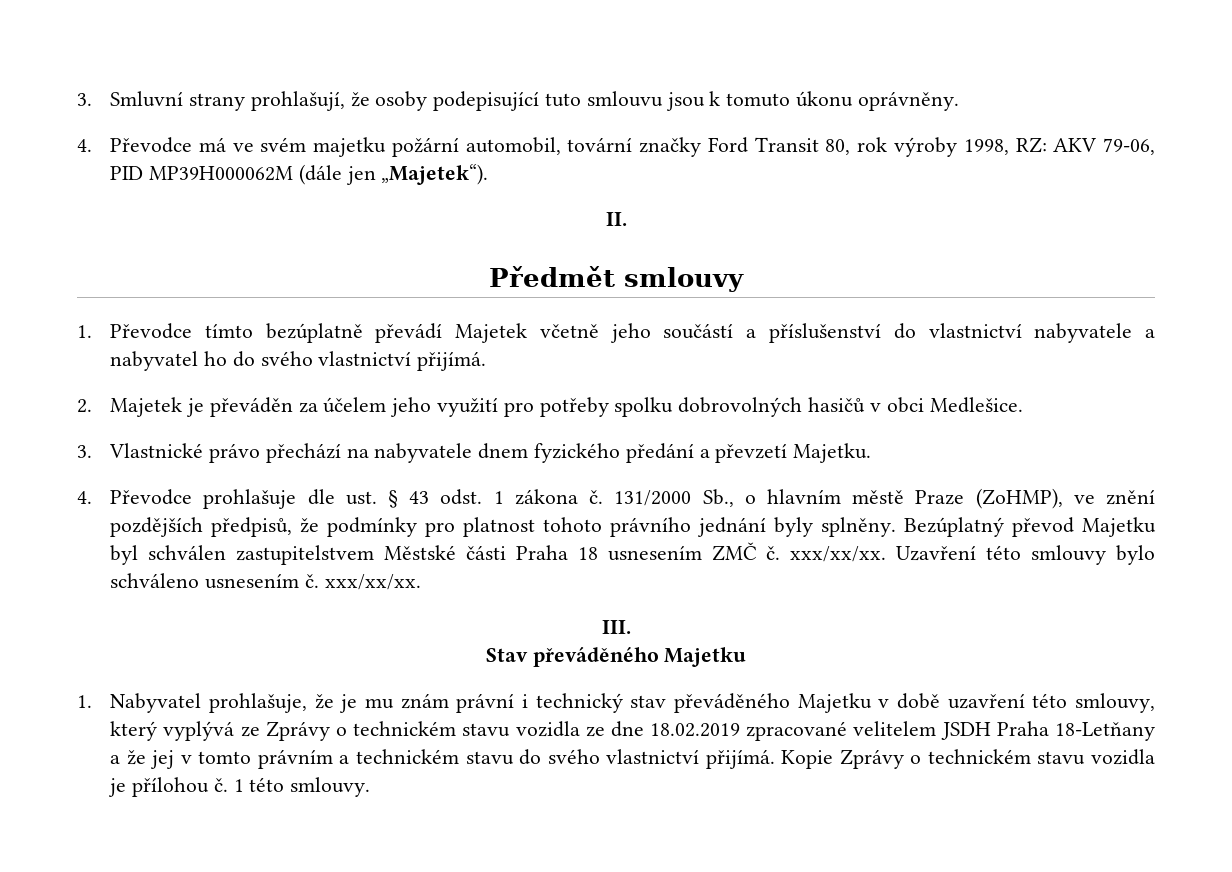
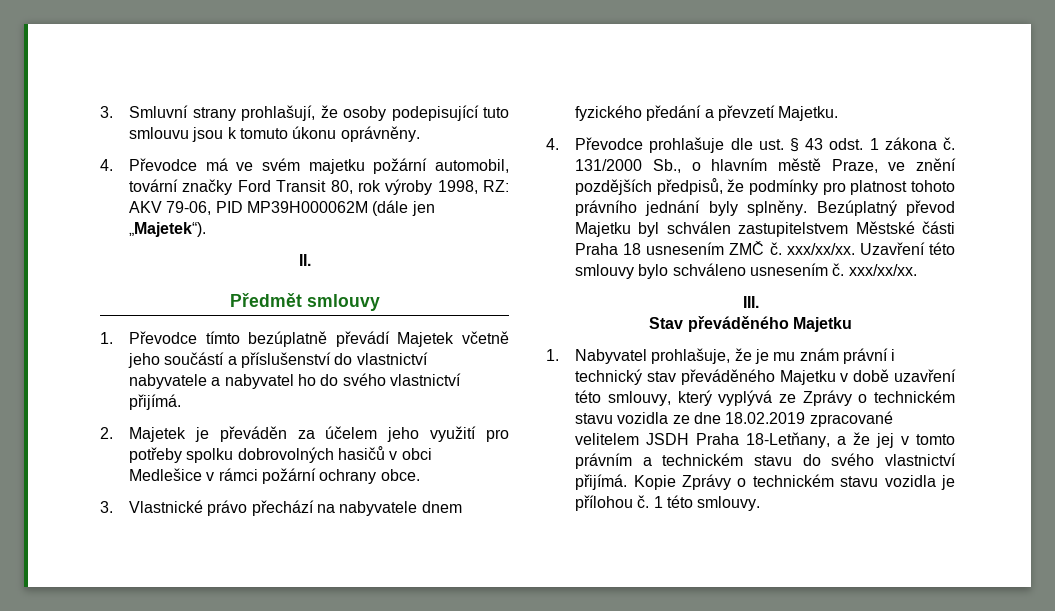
[929,397,1023,413] Medlešice. -> [129,468,420,484] Medlešice v rámci požární ochrany obce.
[915,488,1063,509] Praze (ZoHMP), -> [831,159,878,173] Praze,
[1055,722,1155,741] 18-Letňany -> [746,432,831,448] 18-Letňany,

